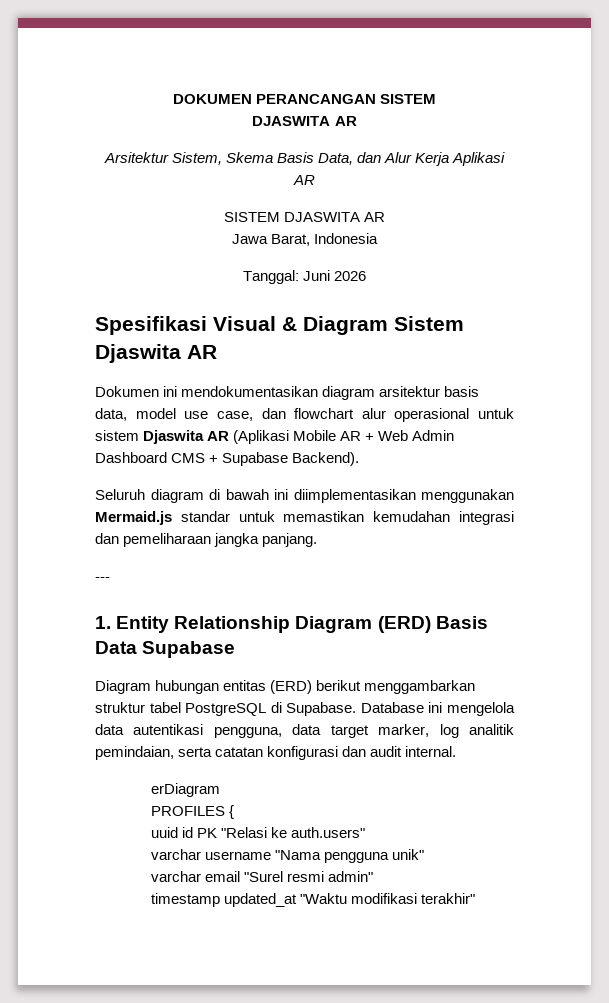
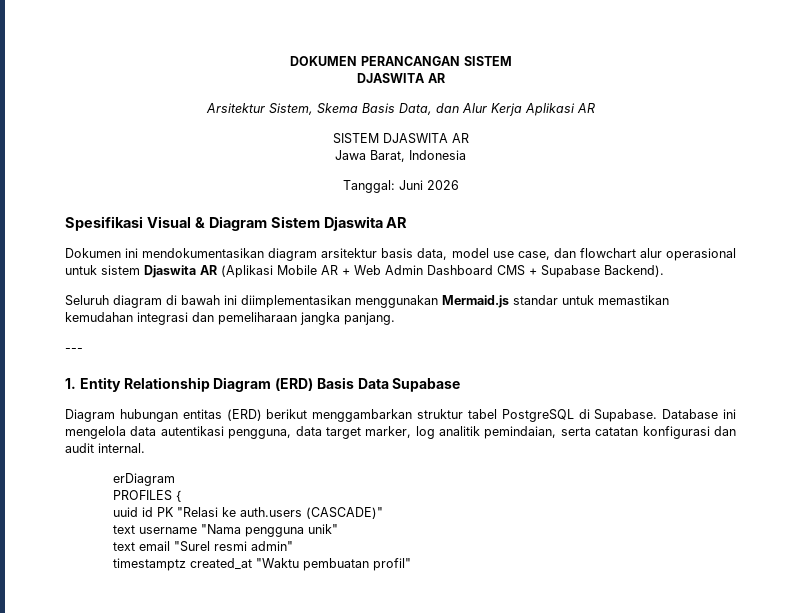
[291,827,366,838] [150,849,201,860] auth.users" // varchar -> [239,507,383,519] [112,525,135,534] auth.users (CASCADE)" // text
[150,871,201,882] varchar -> [112,542,135,551] text
[150,893,476,907] timestamp updated_at "Waktu modifikasi terakhir" -> [112,558,411,571] timestamptz created_at "Waktu pembuatan profil"

